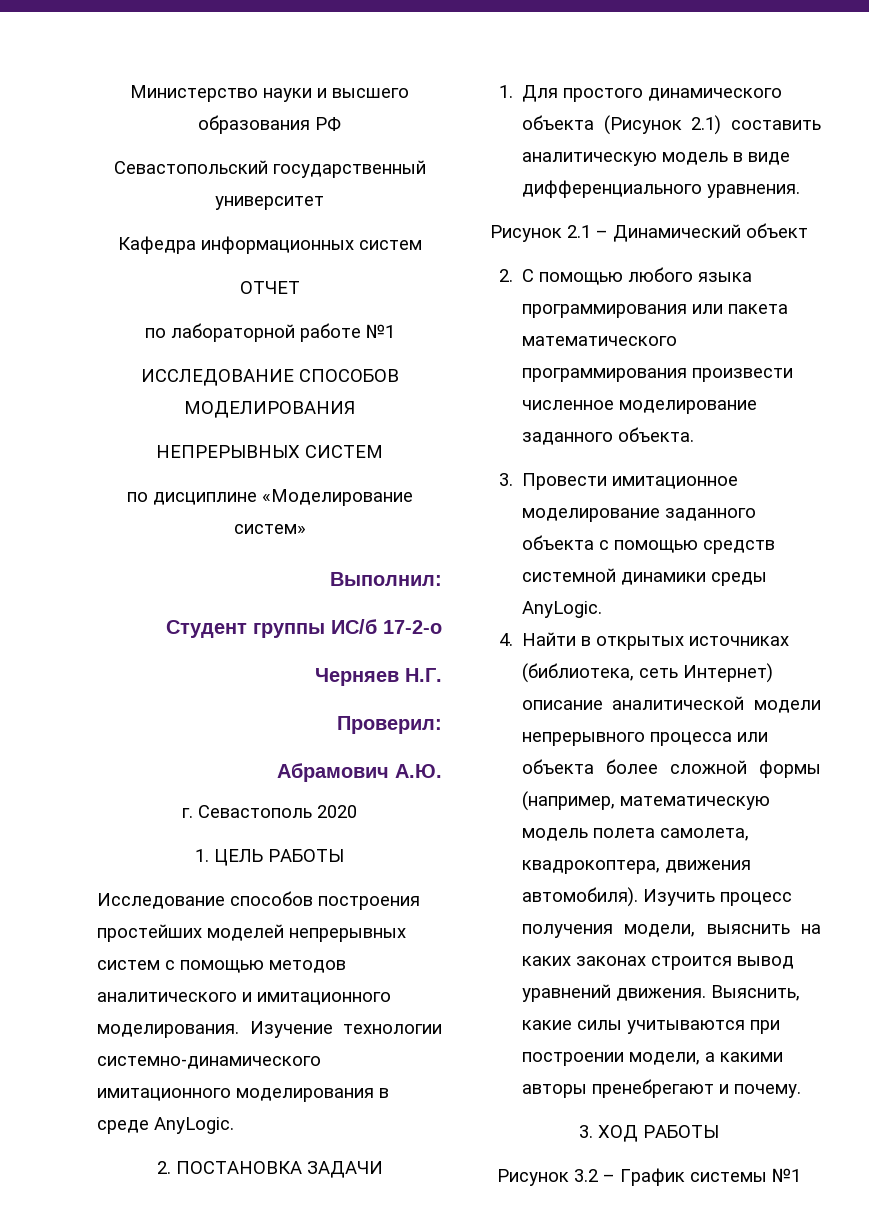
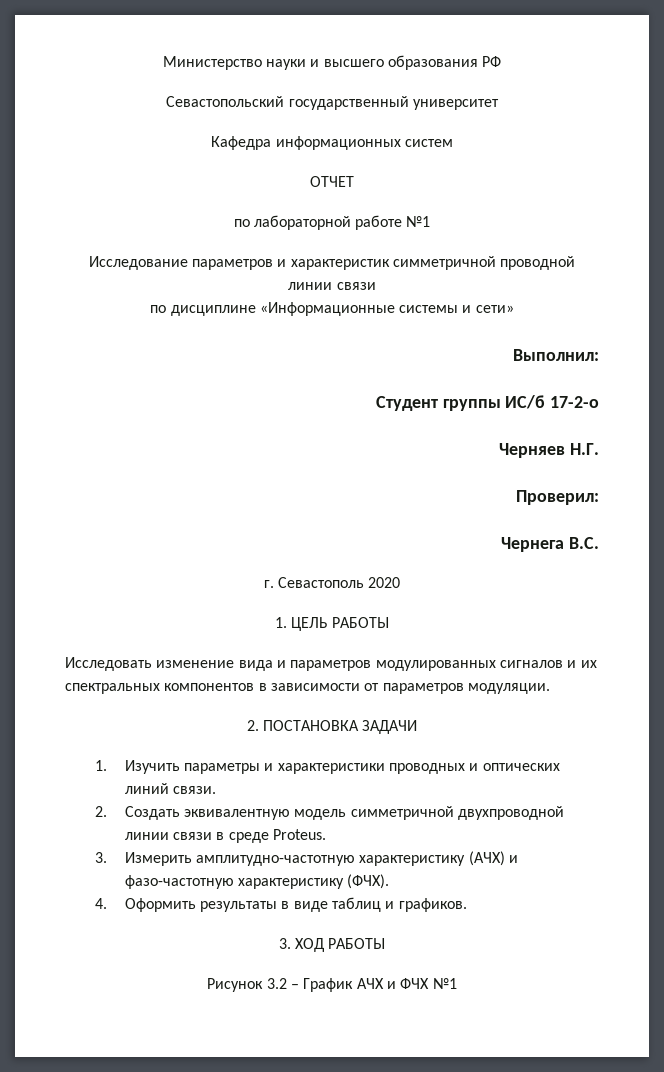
[140,369,399,386] [184,401,355,418] [156,445,383,458] [126,489,413,506] [233,524,306,534] ИССЛЕДОВАНИЕ СПОСОБОВ МОДЕЛИРОВАНИЯ // НЕПРЕРЫВНЫХ СИСТЕМ // по дисциплине «Моделирование систем» -> [88,256,576,270] [288,282,376,290] [150,302,514,316] Исследование параметров и характеристик симметричной проводной линии связи // по дисциплине «Информационные системы и сети»
[277,763,442,782] Абрамович А.Ю. -> [501,537,599,552] Чернега В.С.
[97,891,420,910] [97,924,406,942] [97,960,346,973] [97,992,391,1005] [97,1021,442,1038] [97,1056,321,1069] [97,1088,389,1102] [97,1117,234,1134] [156,1161,383,1178] [498,85,782,102] [521,115,821,135] [521,152,790,166] [521,180,800,198] [489,223,808,242] [498,267,752,285] [521,304,788,318] [521,336,677,346] [521,368,793,382] [521,400,757,414] [521,427,694,445] [498,473,738,490] [521,508,756,522] [521,535,775,554] [521,568,767,586] [521,601,602,618] [498,632,789,650] [521,663,773,683] [521,696,821,713] [521,732,768,746] [521,759,821,778] [521,791,770,811] [521,828,749,841] [521,860,751,874] [521,887,792,907] [521,924,821,938] [521,956,794,970] [521,984,800,1002] [521,1020,780,1034] [521,1052,783,1066] [521,1079,801,1098] Исследование способов построения простейших моделей непрерывных систем с помощью методов аналитического и имитационного моделирования. Изучение технологии системно-динамического имитационного моделирования в среде AnyLogic. // 2. ПОСТАНОВКА ЗАДАЧИ // 1. Для простого динамического объекта (Рисунок 2.1) составить аналитическую модель в виде дифференциального уравнения. // Рисунок 2.1 – Динамический объект // 2. С помощью любого языка программирования или пакета математического программирования произвести численное моделирование заданного объекта. // 3. Провести имитационное моделирование заданного объекта с помощью средств системной динамики среды AnyLogic. // 4. Найти в открытых источниках (библиотека, сеть Интернет) описание аналитической модели непрерывного процесса или объекта более сложной формы (например, математическую модель полета самолета, квадрокоптера, движения автомобиля). Изучить процесс получения модели, выяснить на каких законах строится вывод уравнений движения. Выяснить, какие силы учитываются при построении модели, а какими авторы пренебрегают и почему. -> [65,657,597,671] [65,683,550,694] [246,720,418,734] [94,760,560,774] [124,783,216,794] [94,806,564,820] [124,829,326,843] [94,851,518,866] [124,874,390,889] [94,897,467,912] Исследовать изменение вида и параметров модулированных сигналов и их спектральных компонентов в зависимости от параметров модуляции. // 2. ПОСТАНОВКА ЗАДАЧИ // 1. Изучить параметры и характеристики проводных и оптических линий связи. // 2. Создать эквивалентную модель симметричной двухпроводной линии связи в среде Proteus. // 3. Измерить амплитудно-частотную характеристику (АЧХ) и фазо-частотную характеристику (ФЧХ). // 4. Оформить результаты в виде таблиц и графиков.
[689,1172,767,1182] системы -> [356,978,430,989] АЧХ и ФЧХ

